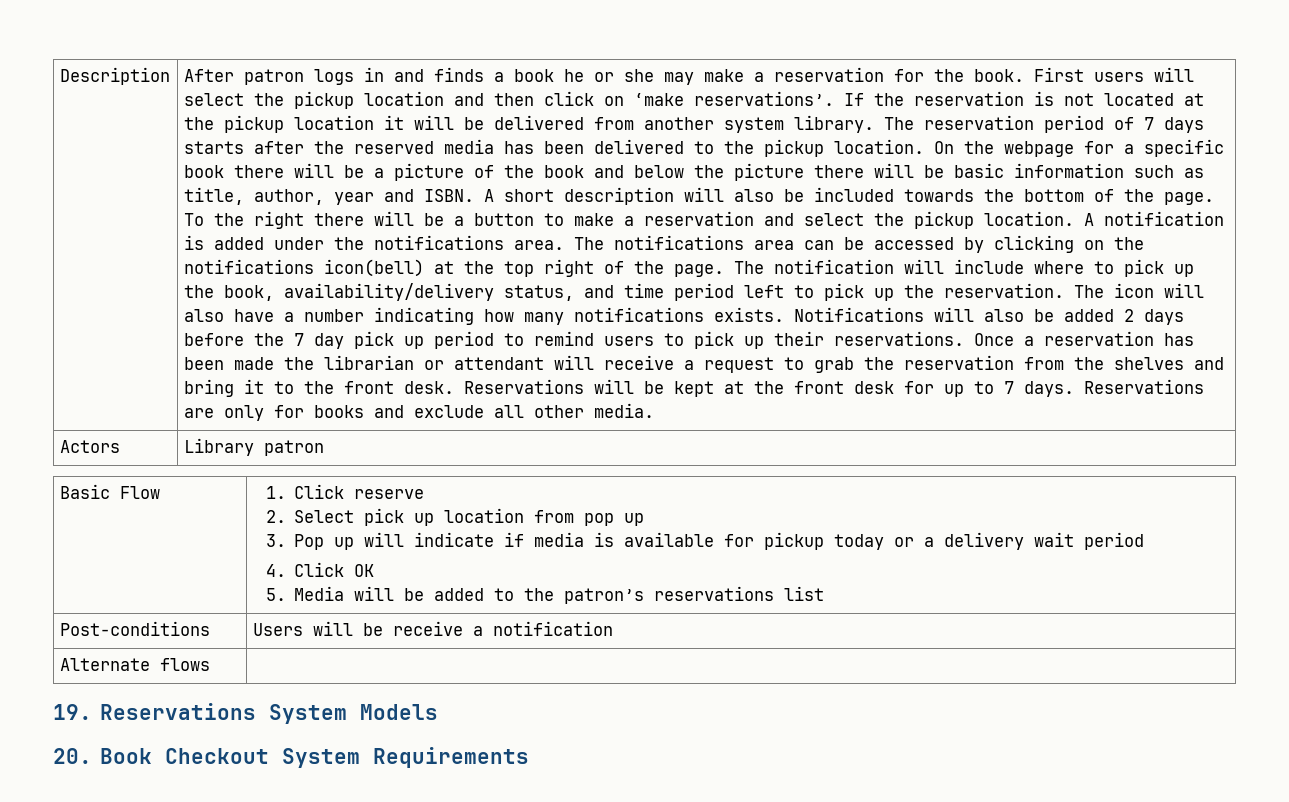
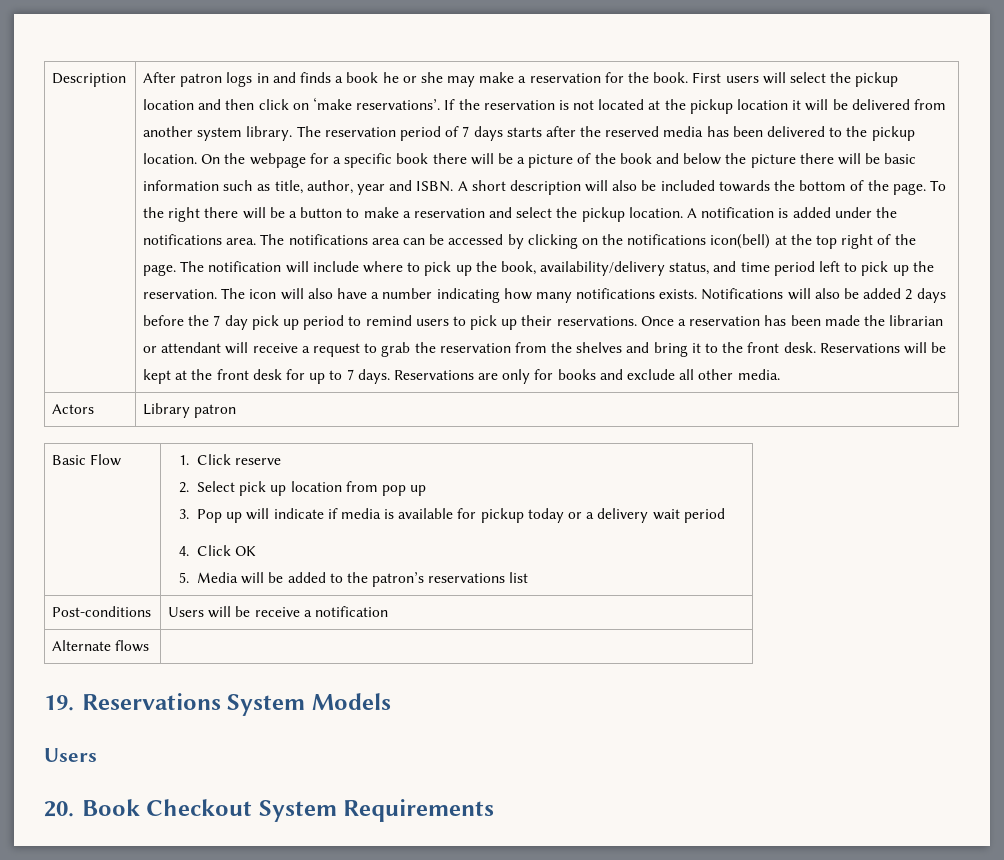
(439, 712) none -> [44,748,97,762] // Users

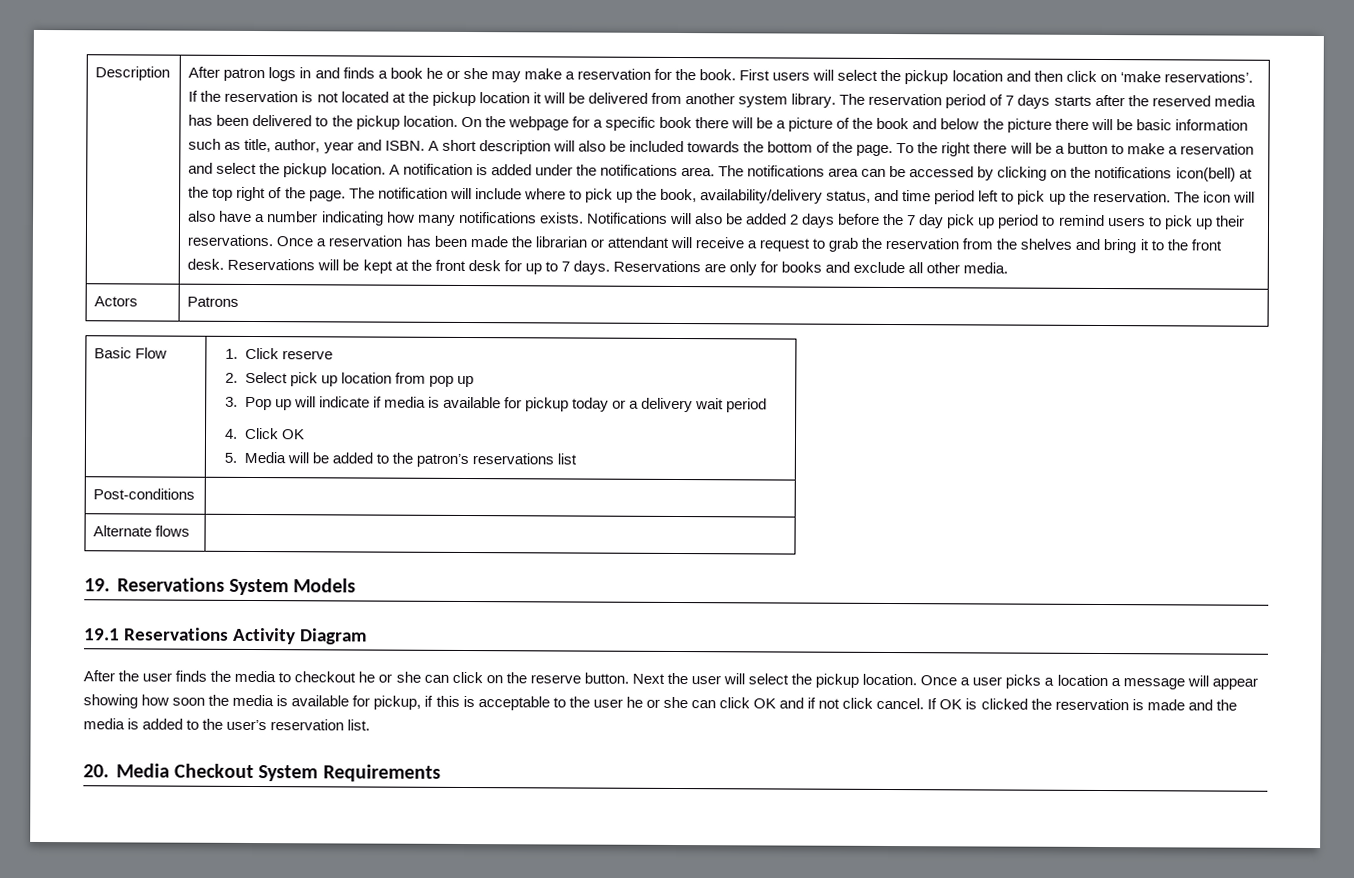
[143,403,237,418] Library patron -> [187,296,240,307] Patrons
[168,606,389,618] Users will be receive a notification -> (196, 494) none
[44,748,97,762] Users -> [84,627,367,645] [83,670,1258,690] [83,694,1237,711] [83,718,371,731] 19.1 Reservations Activity Diagram // After the user finds the media to checkout he or she can click on the reserve button. Next the user will select the pickup location. Once a user picks a location a message will appear showing how soon the media is available for pickup, if this is acceptable to the user he or she can click OK and if not click cancel. If OK is clicked the reservation is made and the media is added to the user’s reservation list.
[81,799,140,816] Book -> [115,763,170,778] Media

